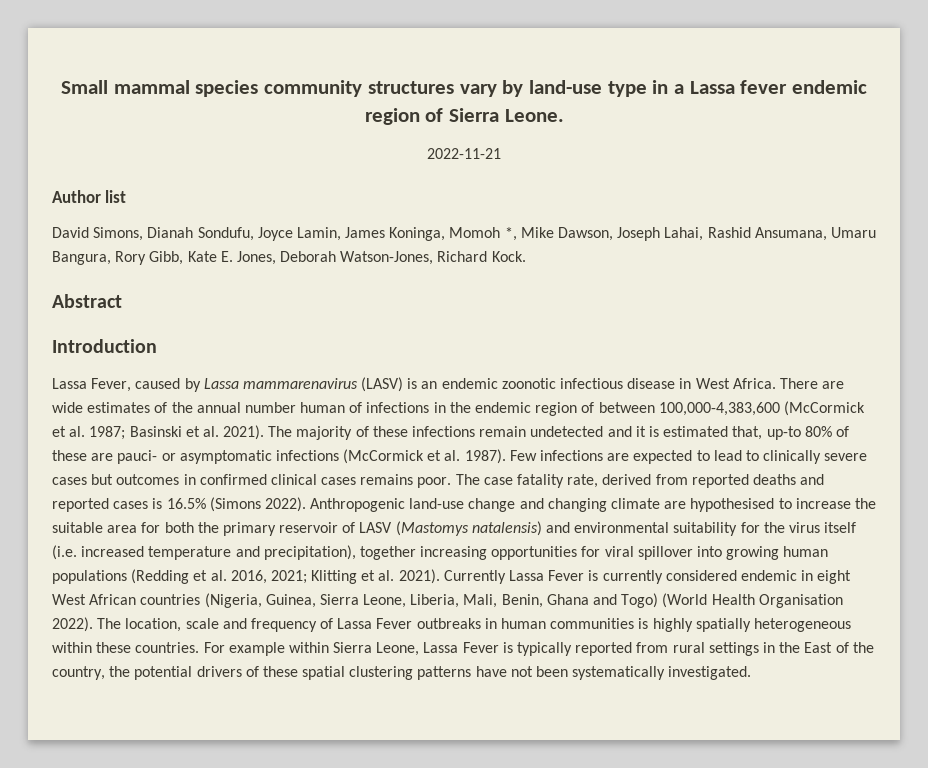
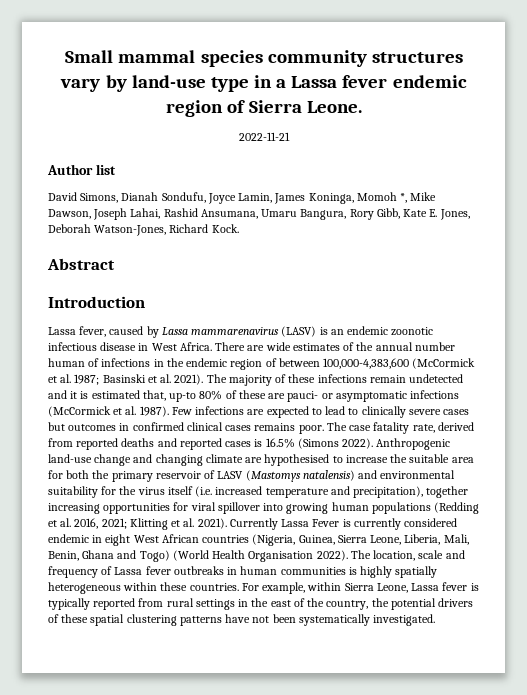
[91,378,132,392] Fever, -> [79,326,107,337] fever,
[376,618,413,629] Fever -> [145,566,171,575] fever
[228,642,285,656] example -> [262,582,306,594] example,
[462,642,499,653] Fever -> [442,582,468,591] fever
[804,642,833,653] East -> [270,600,291,607] east

